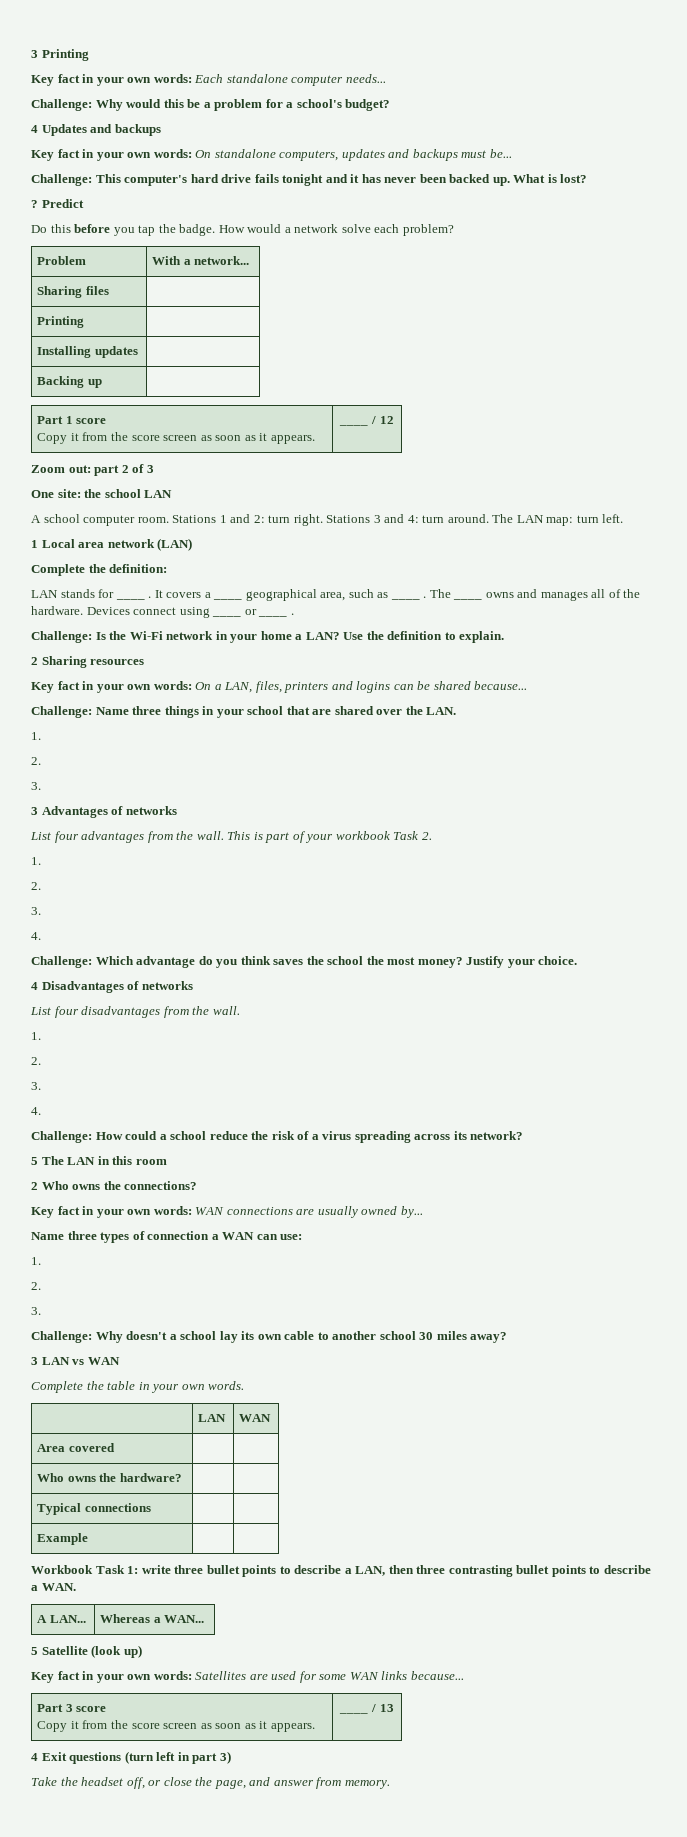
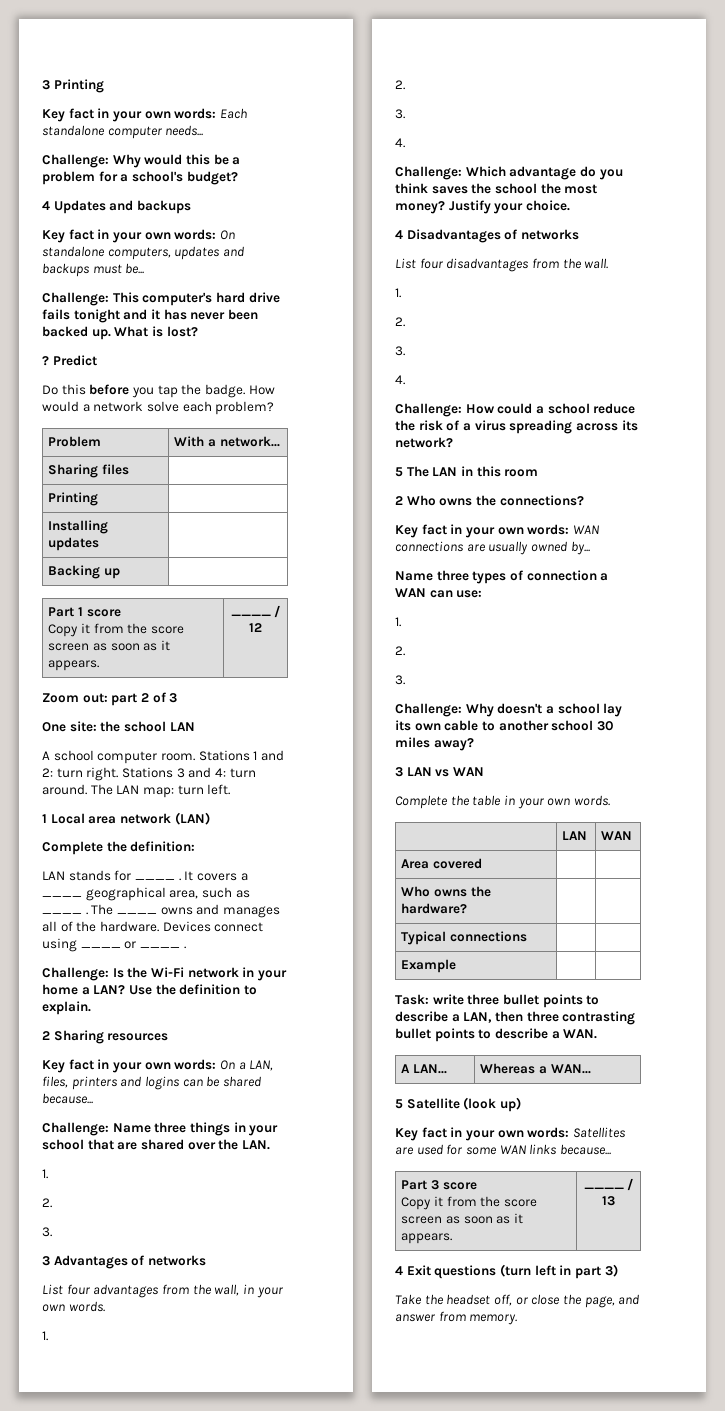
[196,831,432,843] wall. This is part of your workbook Task 2. -> [214,1284,283,1298] [42,1301,105,1312] wall, in your own words.
[31,1565,139,1574] Workbook Task 1: -> [395,994,429,1005] Task:

